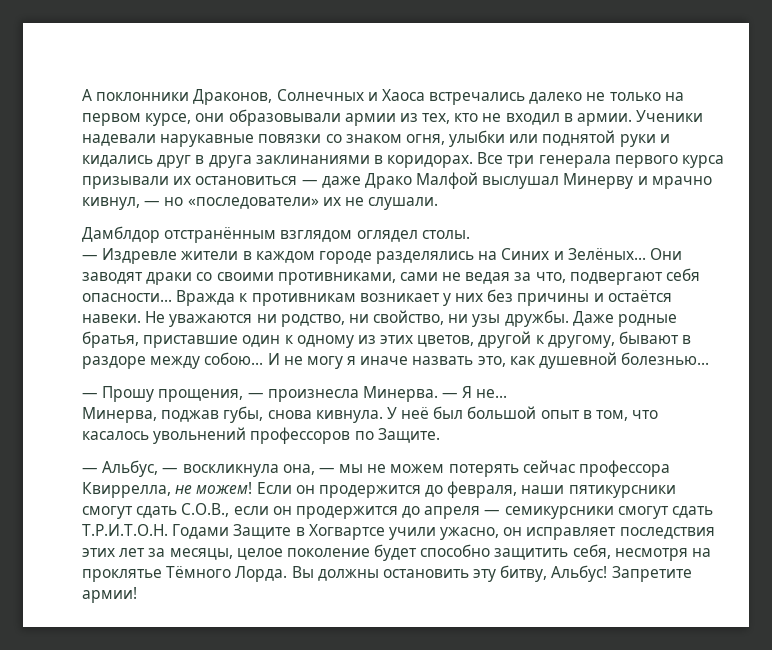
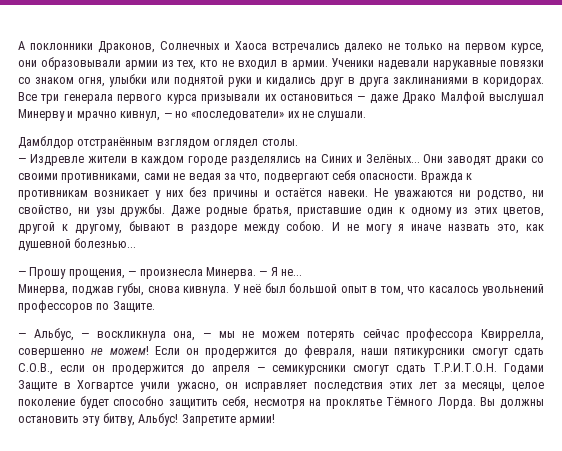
[82,293,172,302] опасности... -> [359,173,418,180] опасности.
[204,352,264,365] собою... -> [286,221,325,231] собою.
(171, 490) none -> [18,348,85,358] совершенно

